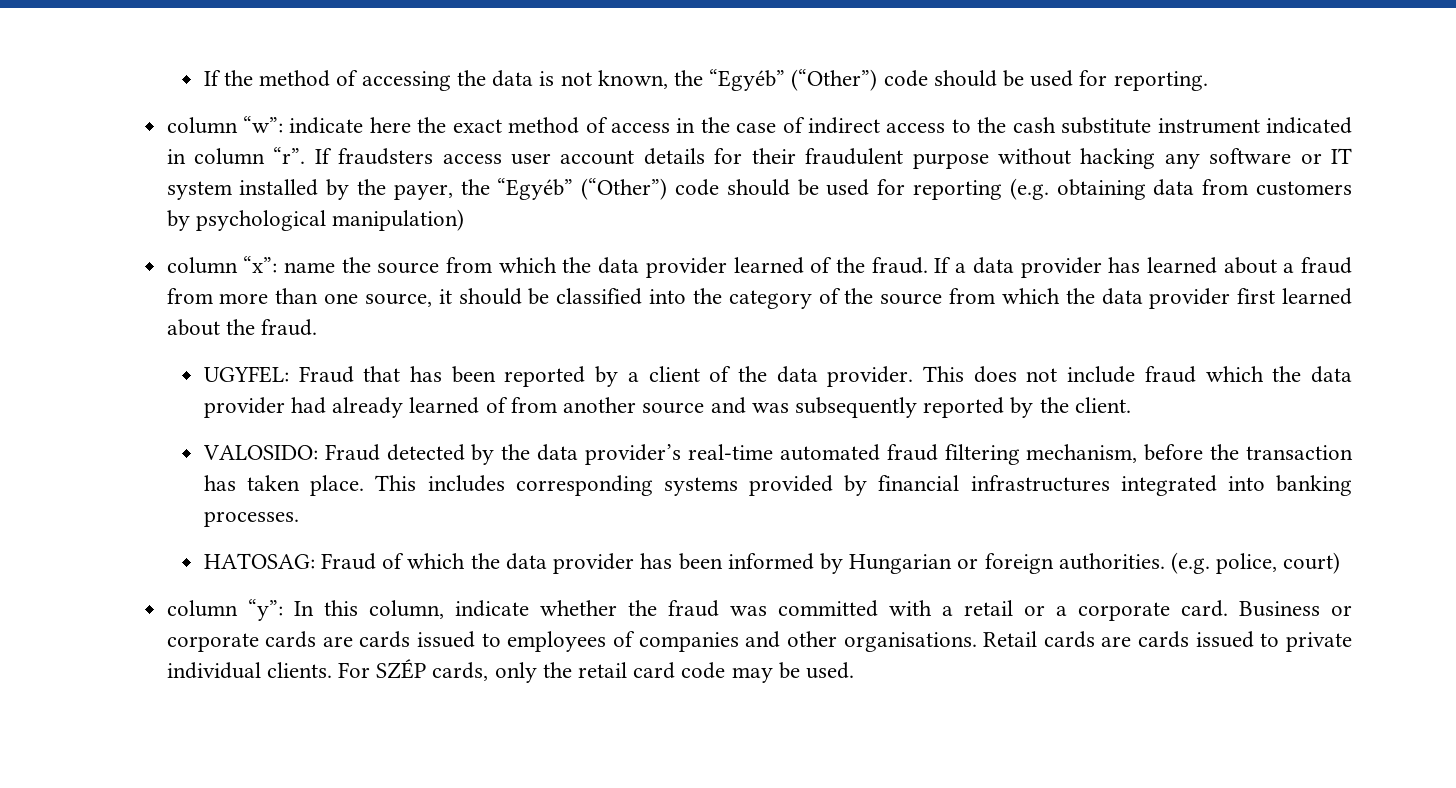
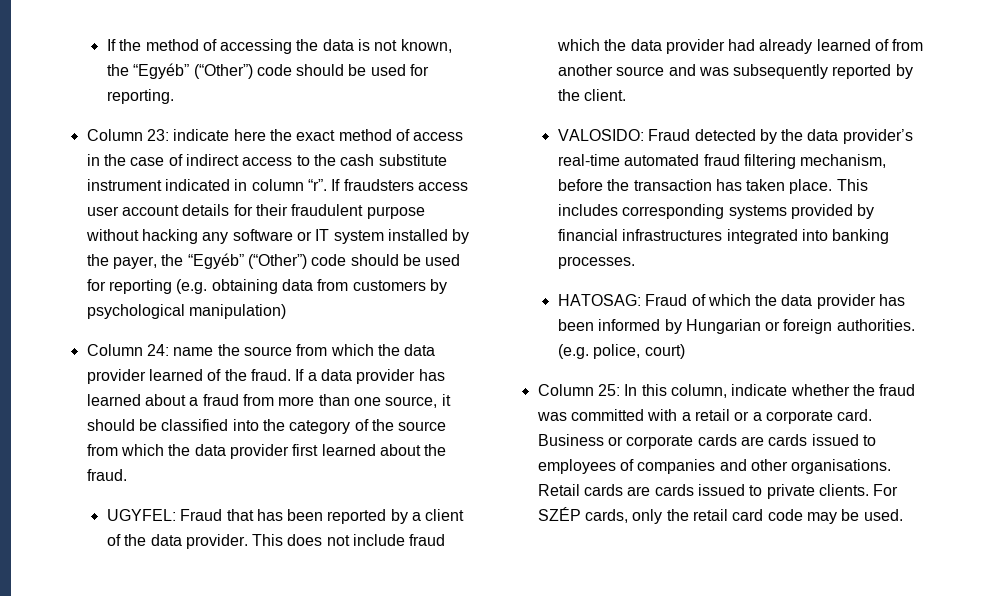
[166,116,283,134] column “w”: -> [86,129,170,141] Column 23:
[166,256,278,274] column “x”: -> [86,344,170,356] Column 24:
[166,599,283,621] column “y”: -> [537,384,621,396] Column 25:
[166,662,261,679] individual -> (815, 491) none

